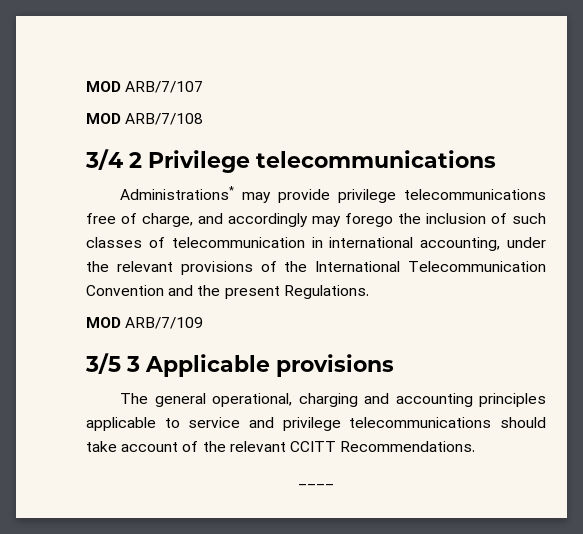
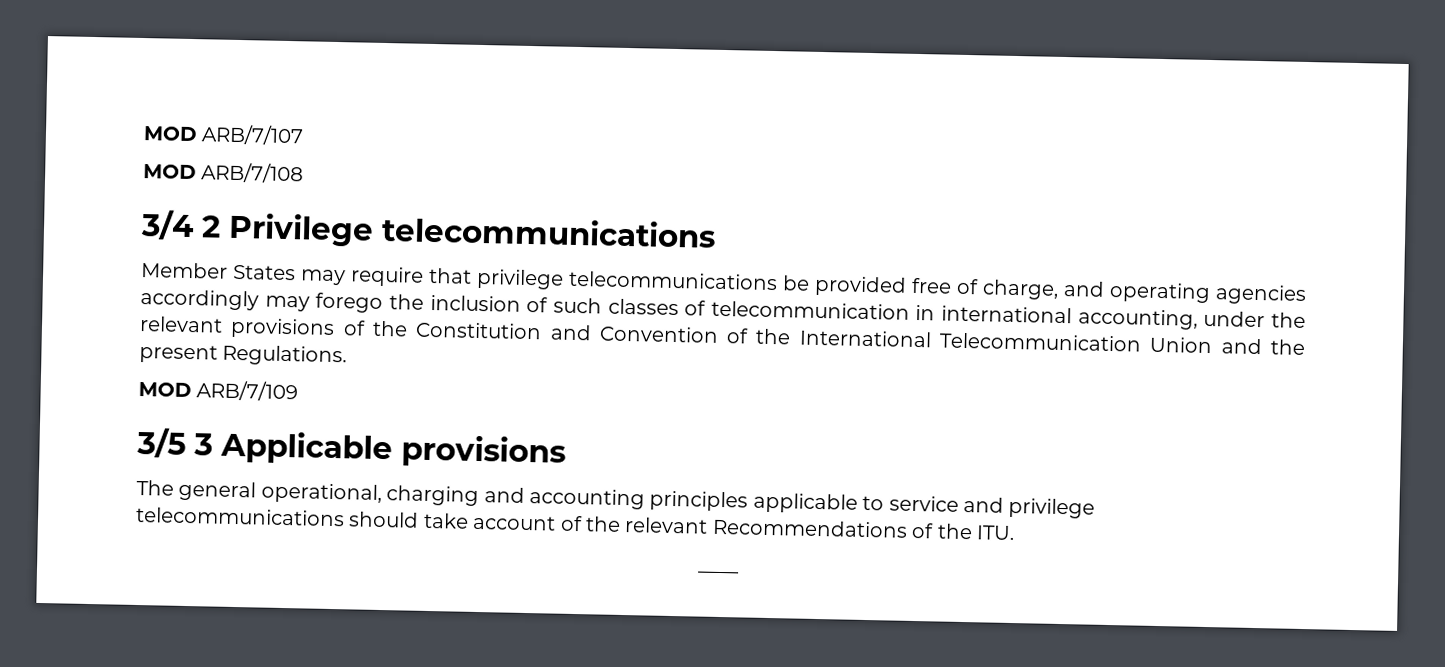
[120,186,546,203] Administrations* may provide privilege telecommunications -> [141,262,907,297] Member States may require that privilege telecommunications be provided
(223, 218) none -> [1109,281,1307,306] operating agencies
(308, 266) none -> [415,321,792,345] Constitution and Convention of the
[86,285,164,296] Convention -> [1149,336,1214,354] Union
[289,441,476,452] CCITT Recommendations. -> [711,518,1015,541] Recommendations of the ITU.

